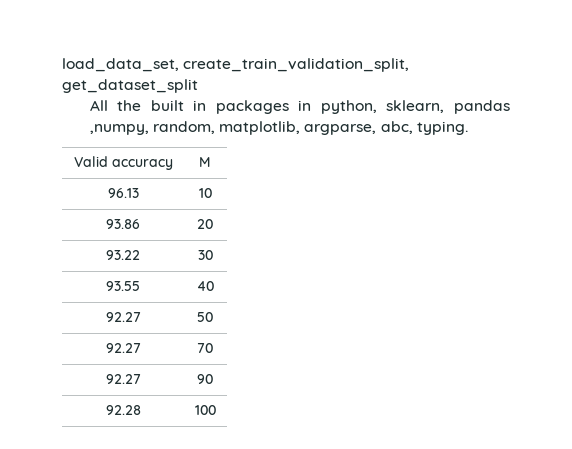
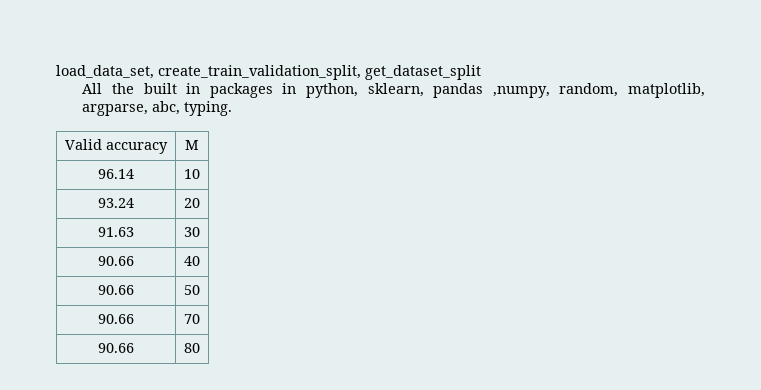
[107,188,139,198] 96.13 -> [98,169,134,179] 96.14
[106,219,140,229] 93.86 -> [98,198,134,208] 93.24
[106,250,140,260] 93.22 -> [98,227,134,237] 91.63
[106,281,140,291] 93.55 -> [98,256,134,266] 90.66
[105,312,141,322] 92.27 -> [98,285,134,295] 90.66
[105,343,141,353] 92.27 -> [98,314,134,324] 90.66
[105,374,141,384] [197,374,213,384] [105,405,141,415] [194,405,216,415] 92.27 | 90 // 92.28 | 100 -> [98,343,134,353] [184,343,200,353] 90.66 | 80

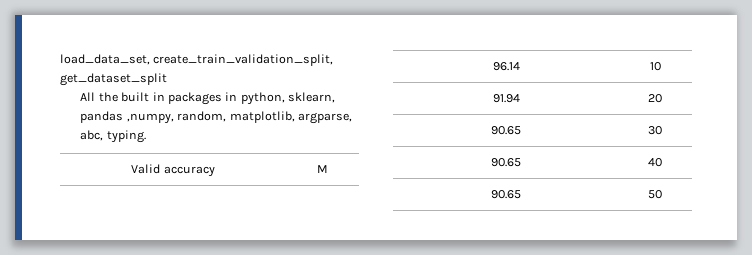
[98,198,134,208] 93.24 -> [492,94,520,103] 91.94
[98,227,134,237] 91.63 -> [491,126,521,135] 90.65
[98,256,134,266] 90.66 -> [491,158,521,167] 90.65
[98,285,134,295] 90.66 -> [491,190,521,199] 90.65
[98,314,134,324] [184,314,200,324] [98,343,134,353] [184,343,200,353] // 90.66 | 70 // 90.66 | 80 -> (662, 194) none

